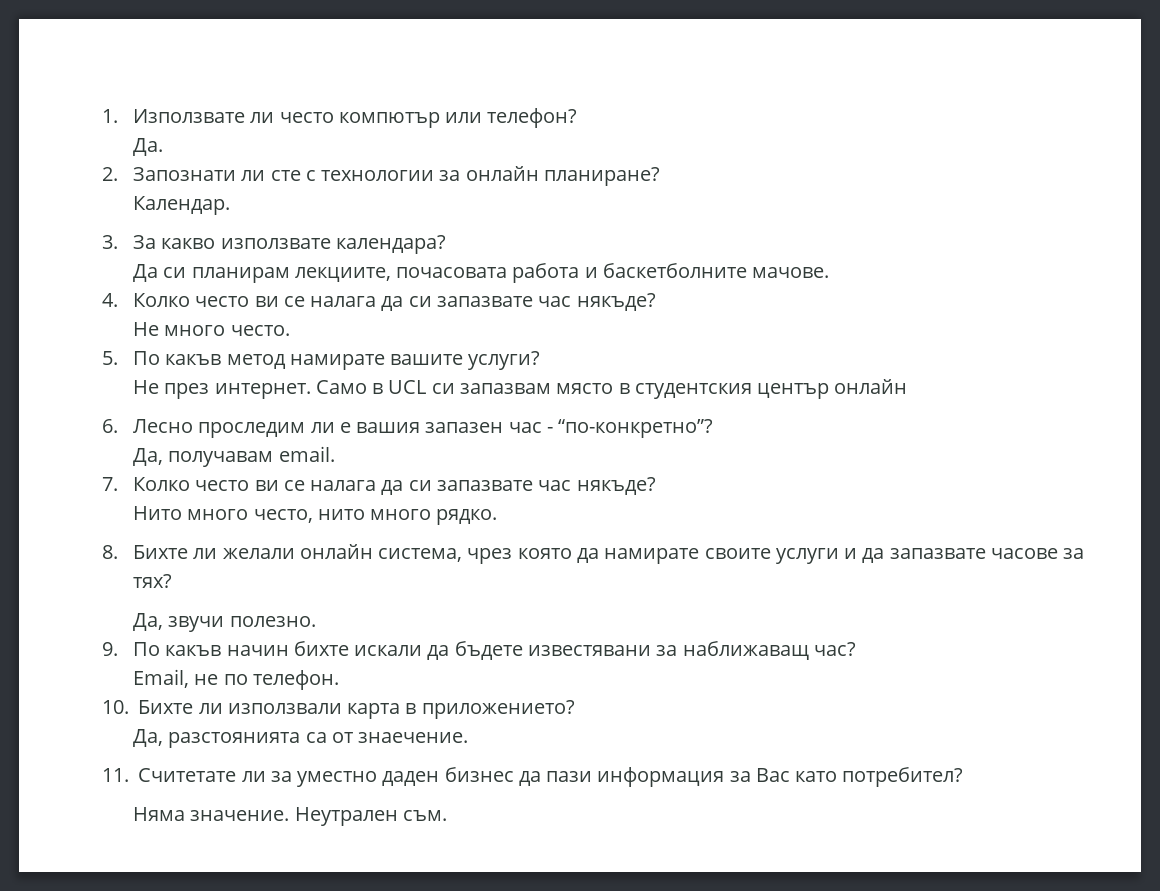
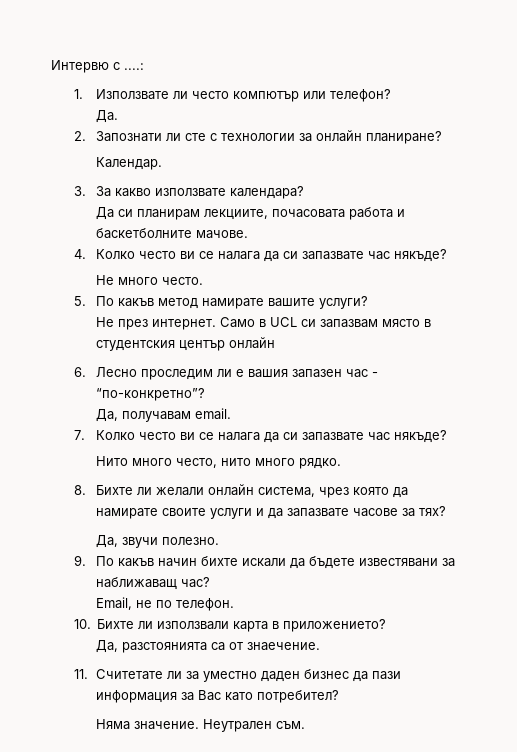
(101, 116) none -> [51,60,144,73] Интервю с ....: //

